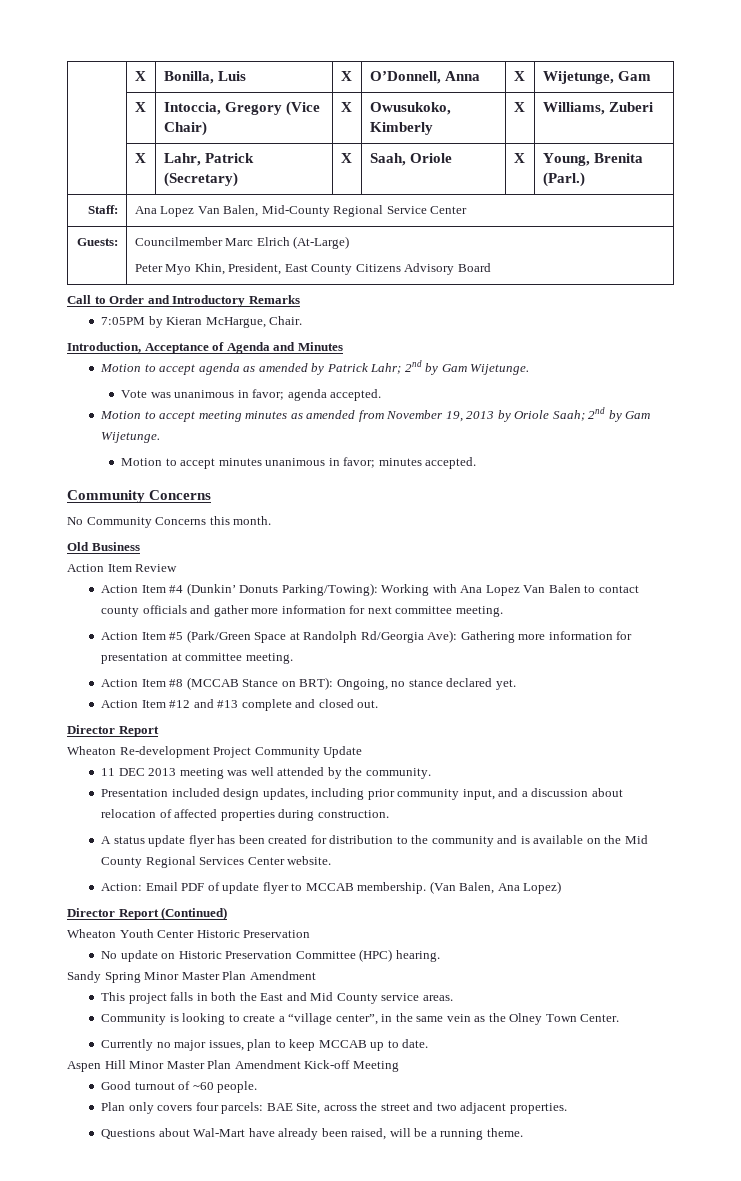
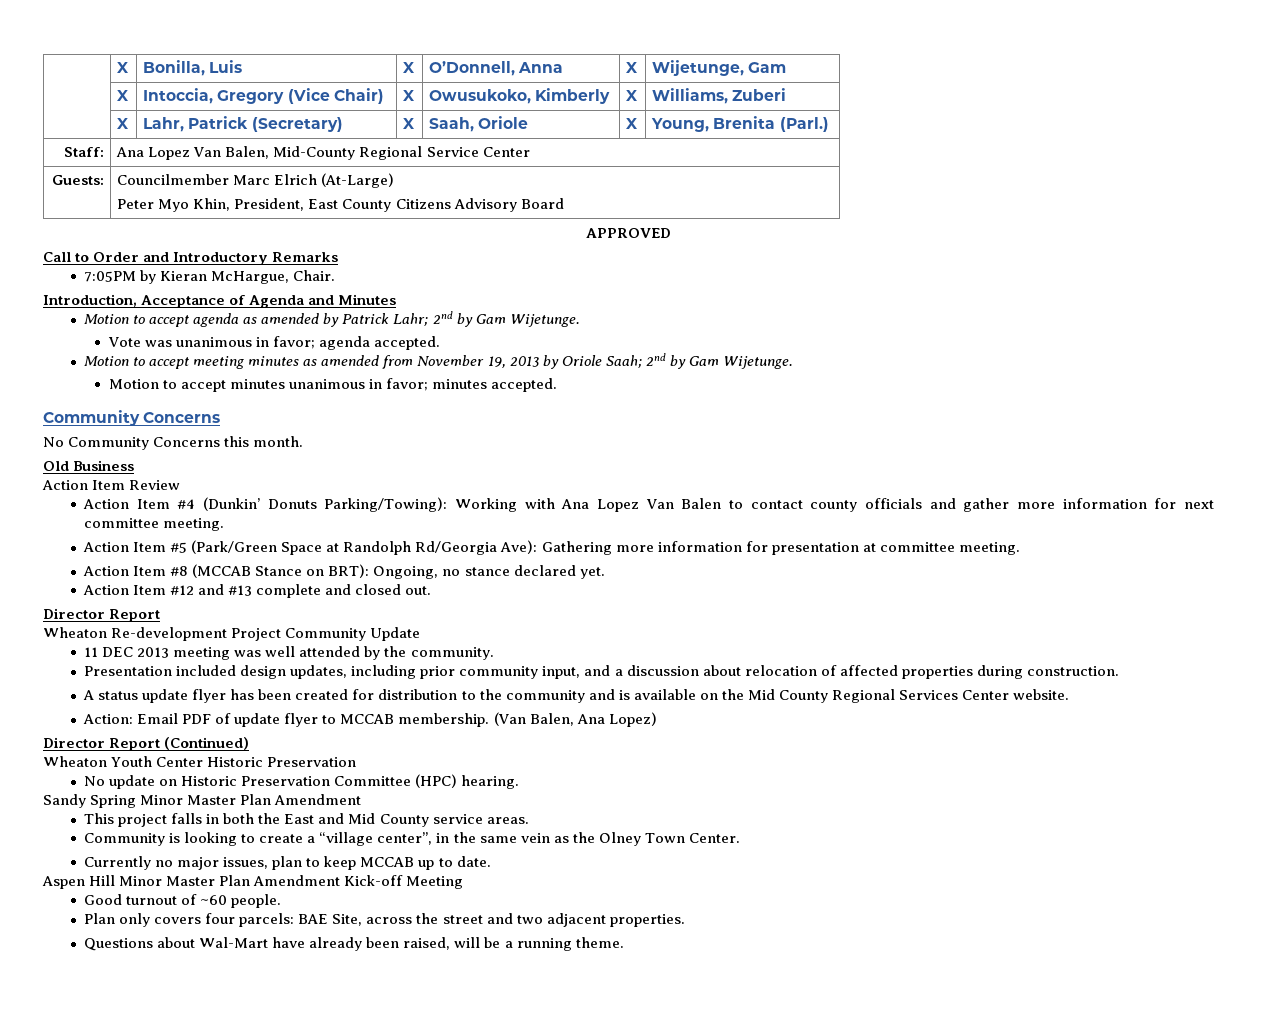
(491, 267) none -> [586,228,671,238] // APPROVED

